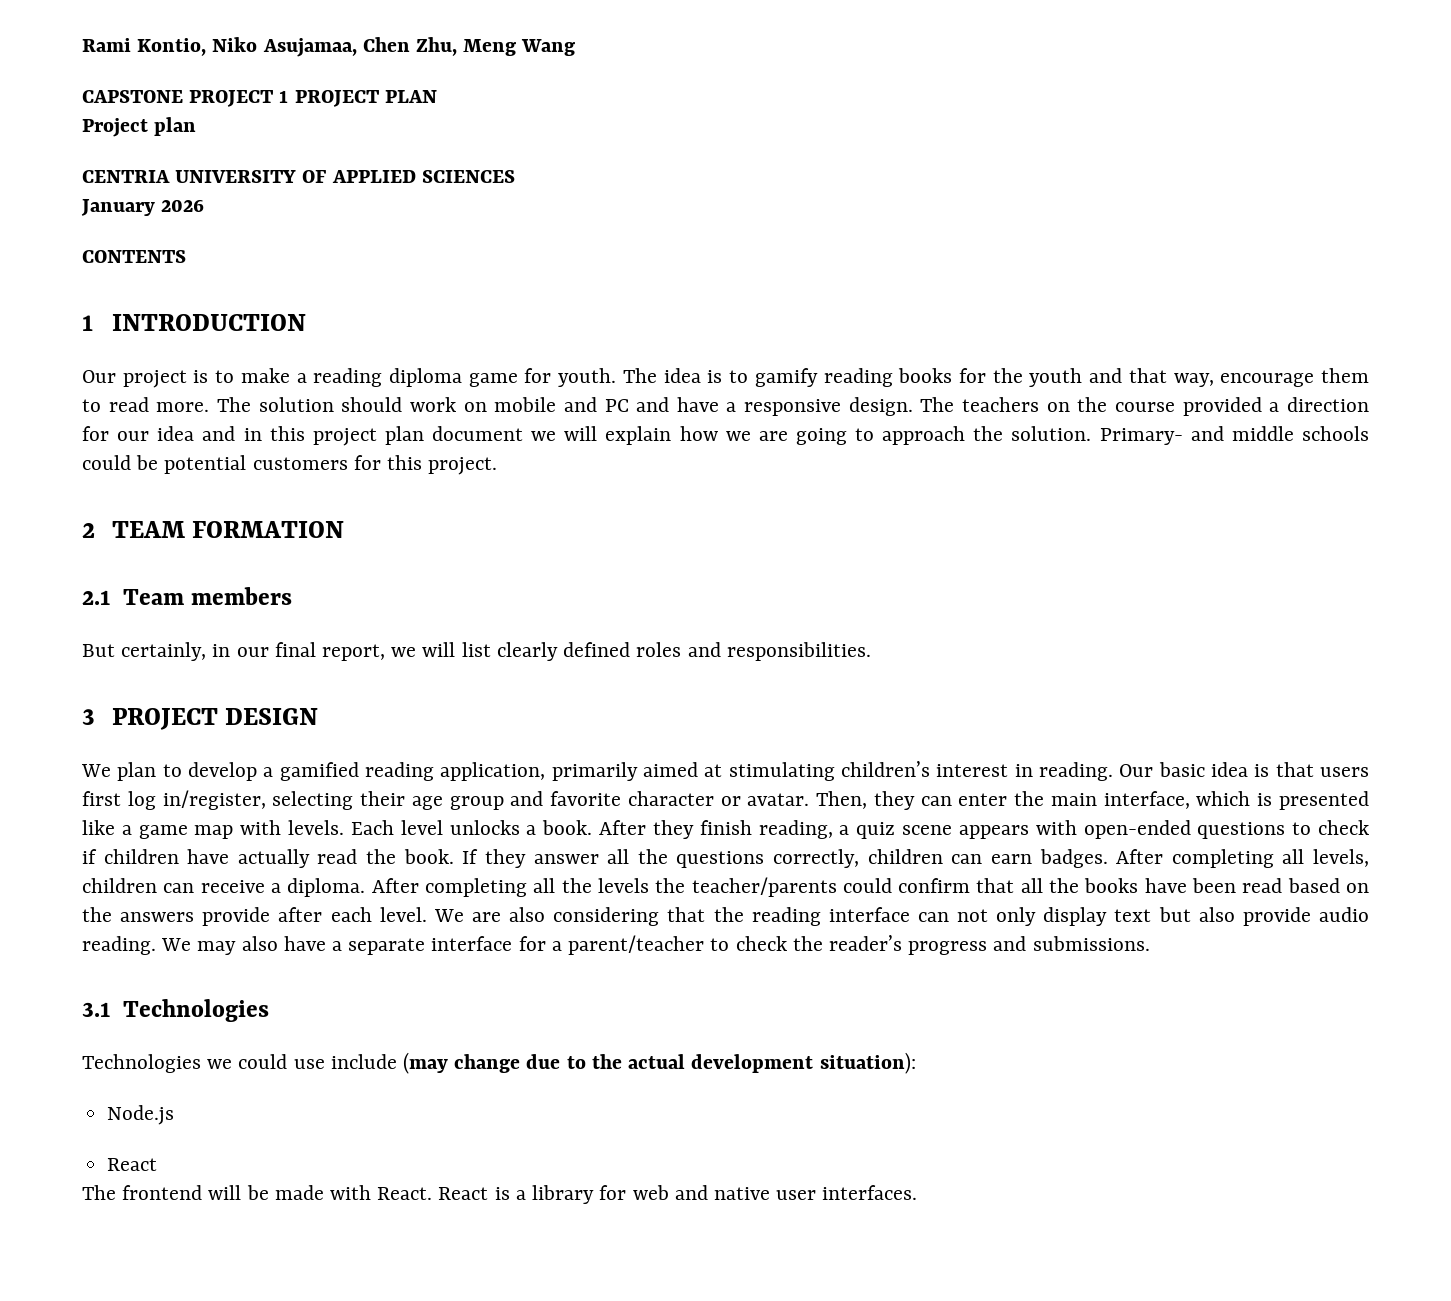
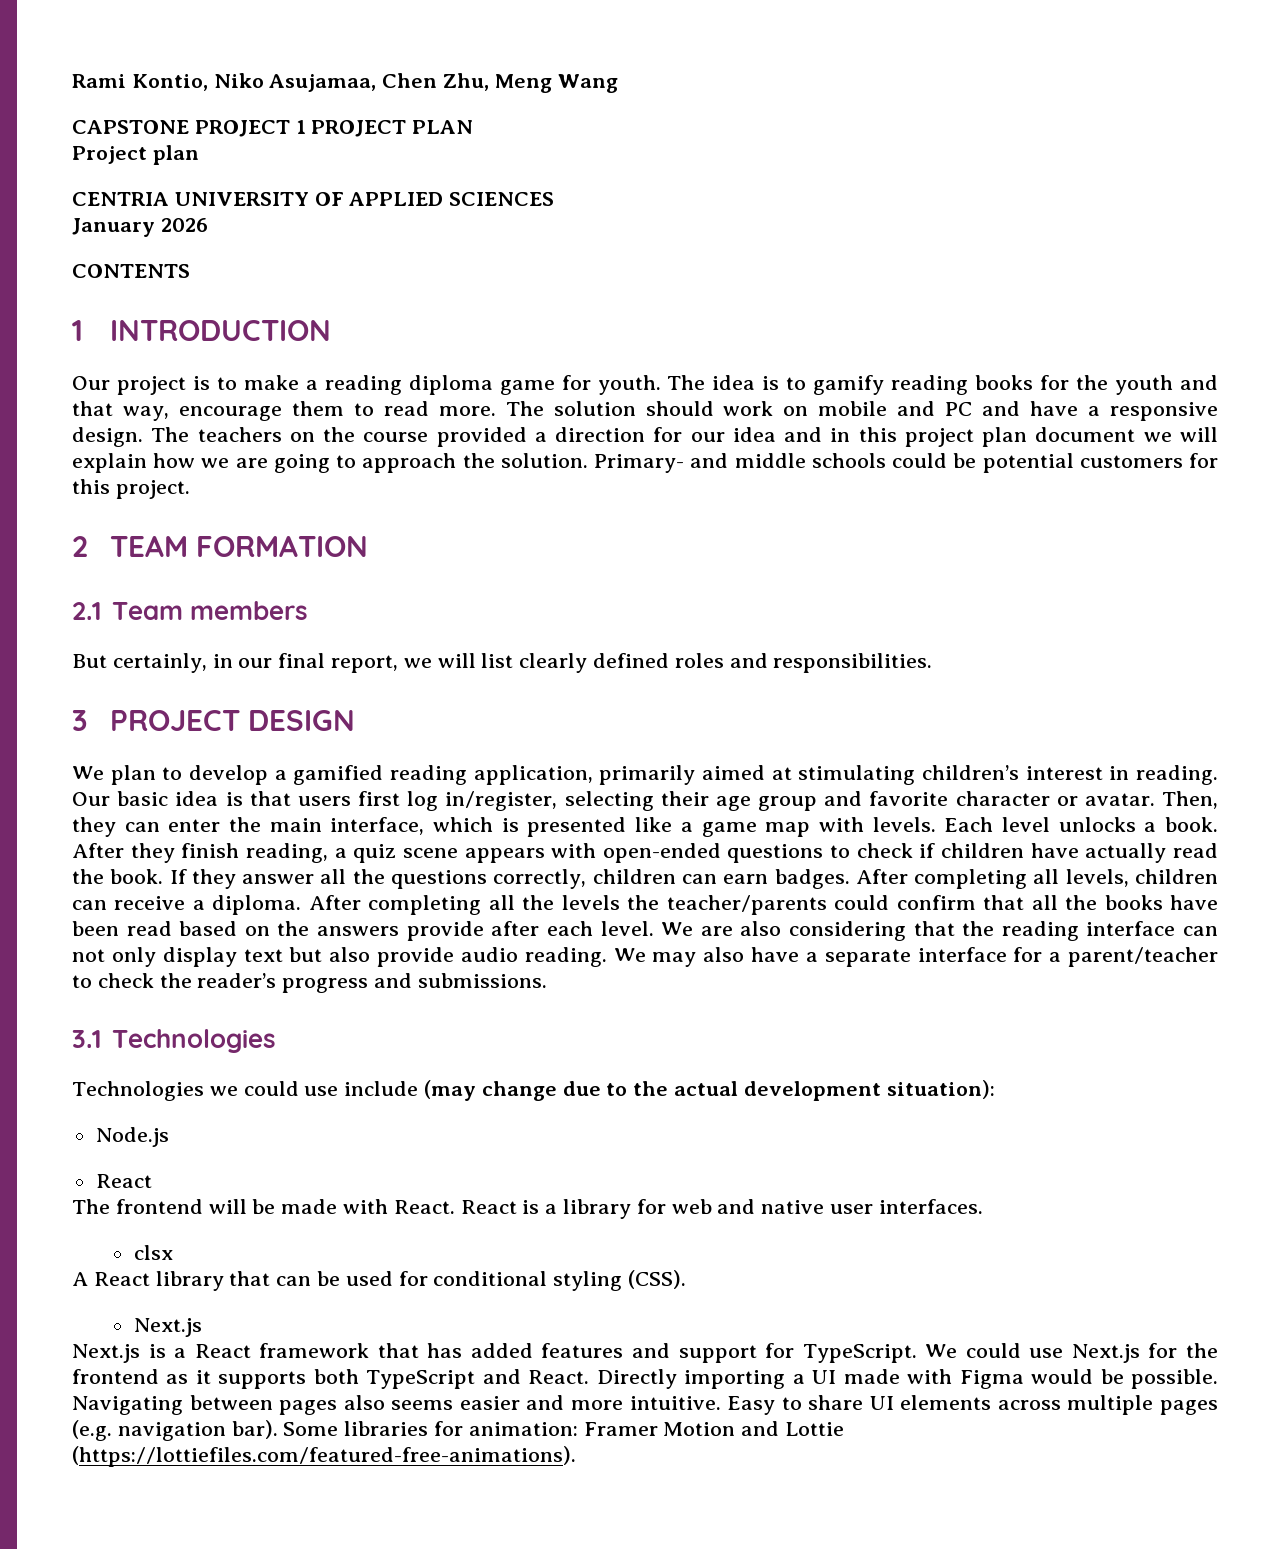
(918, 1192) none -> [133,1245,173,1260] [72,1270,687,1291] [133,1318,202,1337] [72,1343,1218,1363] [72,1369,1219,1389] [72,1395,1218,1415] [72,1420,845,1441] [72,1446,576,1467] // clsx // A React library that can be used for conditional styling (CSS). // Next.js // Next.js is a React framework that has added features and support for TypeScript. We could use Next.js for the frontend as it supports both TypeScript and React. Directly importing a UI made with Figma would be possible. Navigating between pages also seems easier and more intuitive. Easy to share UI elements across multiple pages (e.g. navigation bar). Some libraries for animation: Framer Motion and Lottie (https://lottiefiles.com/featured-free-animations).

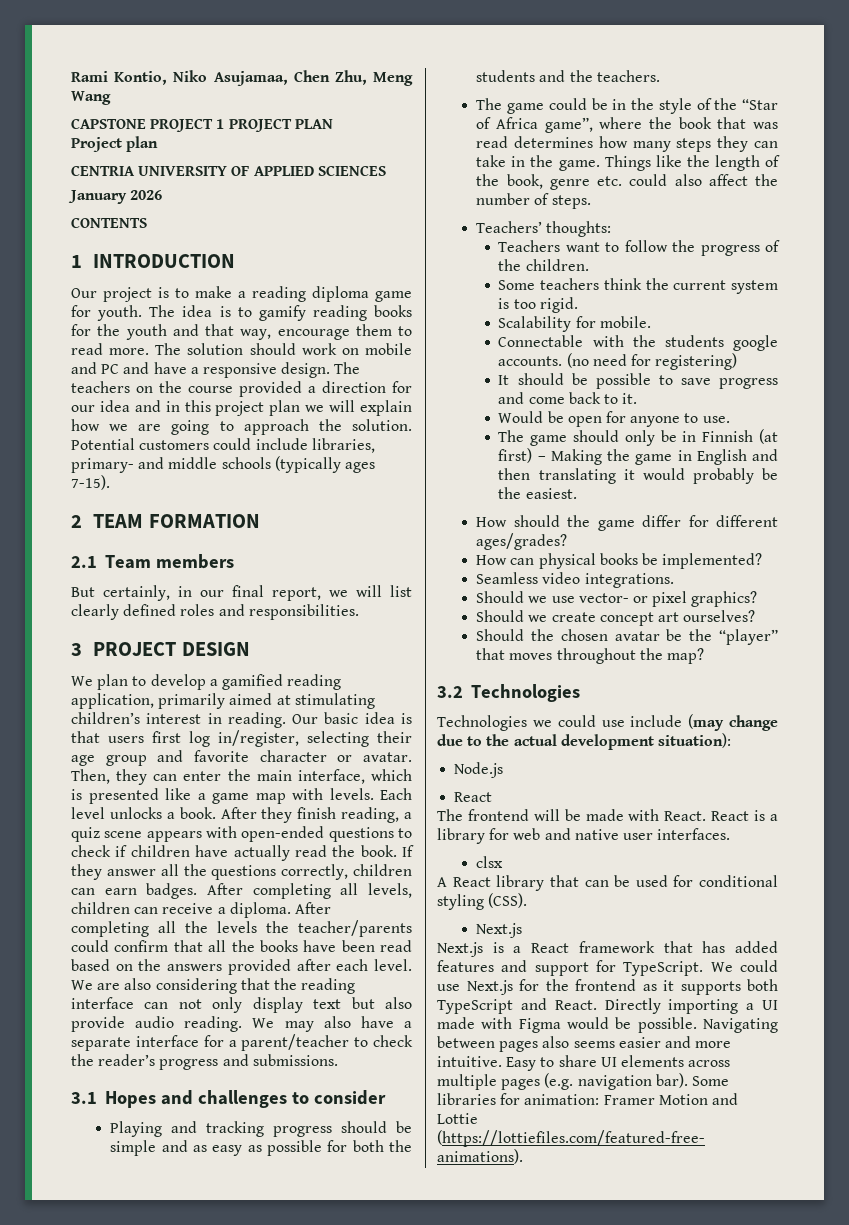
[1035,427,1136,442] document -> (301, 408) none
[594,453,1219,473] [72,479,190,499] Primary- and middle schools could be potential customers for this project. -> [71,438,375,453] [71,456,375,473] [71,475,110,490] Potential customers could include libraries, primary- and middle schools (typically ages 7-15).
[406,921,484,941] provide -> [227,959,291,975] provided
(101, 1039) none -> [104,1090,386,1108] [110,1121,413,1137] [110,1140,412,1156] [476,70,660,82] [476,98,778,114] [476,117,778,133] [476,136,778,152] [476,155,780,171] [476,174,778,190] [476,193,591,209] [476,221,612,237] [498,240,780,256] [498,259,589,271] [498,278,778,294] [498,297,578,313] [498,316,651,332] [498,335,778,351] [498,353,738,370] [498,373,778,389] [498,392,638,404] [498,411,730,427] [498,429,778,446] [498,448,778,465] [498,468,778,484] [498,487,577,499] [476,515,778,531] [476,533,568,550] [476,553,763,569] [476,572,674,588] [476,591,758,607] [476,610,756,626] [476,629,778,645] [476,648,704,664] [437,686,463,698] Hopes and challenges to consider // Playing and tracking progress should be simple and as easy as possible for both the students and the teachers. // The game could be in the style of the “Star of Africa game”, where the book that was read determines how many steps they can take in the game. Things like the length of the book, genre etc. could also affect the number of steps. // Teachers’ thoughts: // Teachers want to follow the progress of the children. // Some teachers think the current system is too rigid. // Scalability for mobile. // Connectable with the students google accounts. (no need for registering) // It should be possible to save progress and come back to it. // Would be open for anyone to use. // The game should only be in Finnish (at first) – Making the game in English and then translating it would probably be the easiest. // How should the game differ for different ages/grades? // How can physical books be implemented? // Seamless video integrations. // Should we use vector- or pixel graphics? // Should we create concept art ourselves? // Should the chosen avatar be the “player” that moves throughout the map? // 3.2

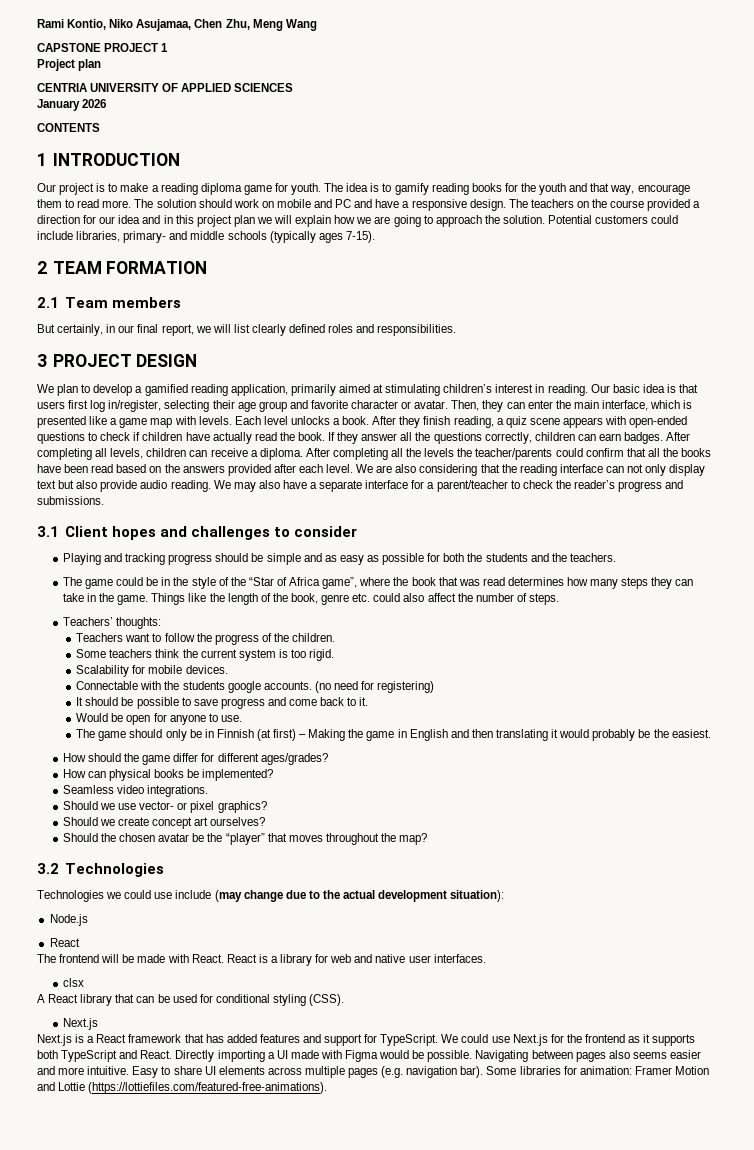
[228,118,333,132] PROJECT PLAN -> (169, 47) none
[104,1091,156,1108] Hopes -> [64,526,156,540] Client hopes
[599,316,651,328] mobile. -> [148,665,228,674] mobile devices.

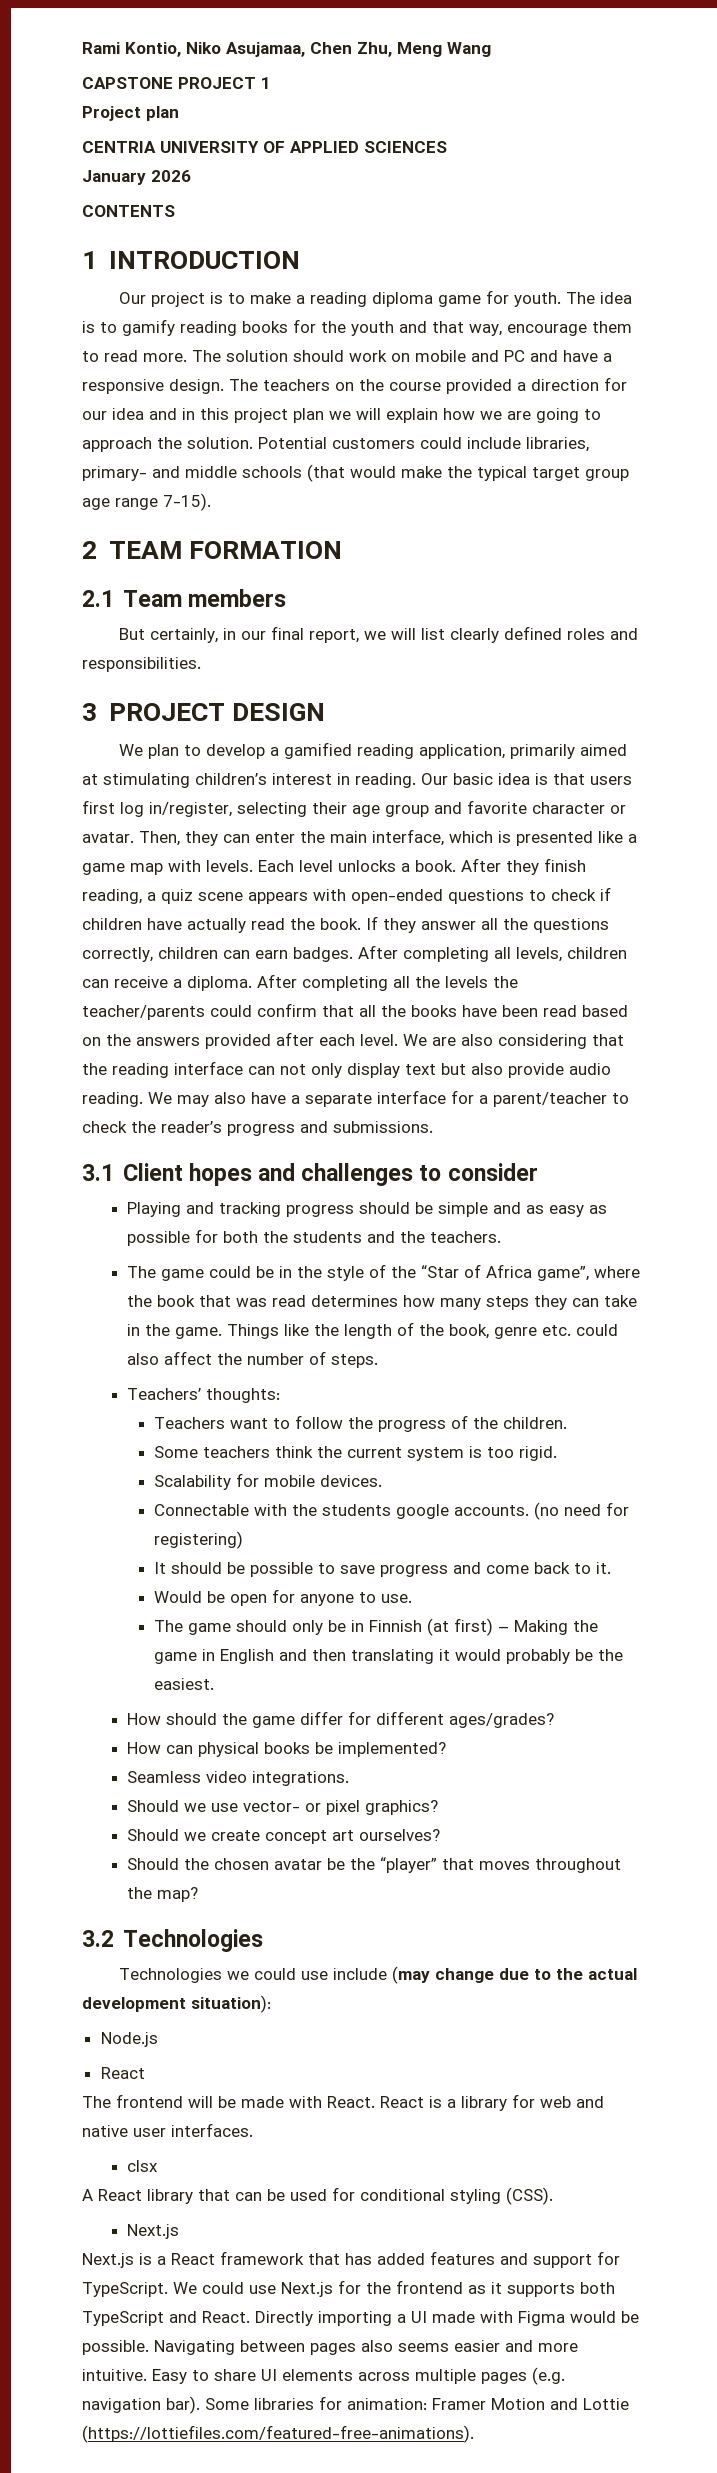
[269,231,343,243] (typically ages -> [307,464,629,482] [82,498,158,510] (that would make the typical target group age range

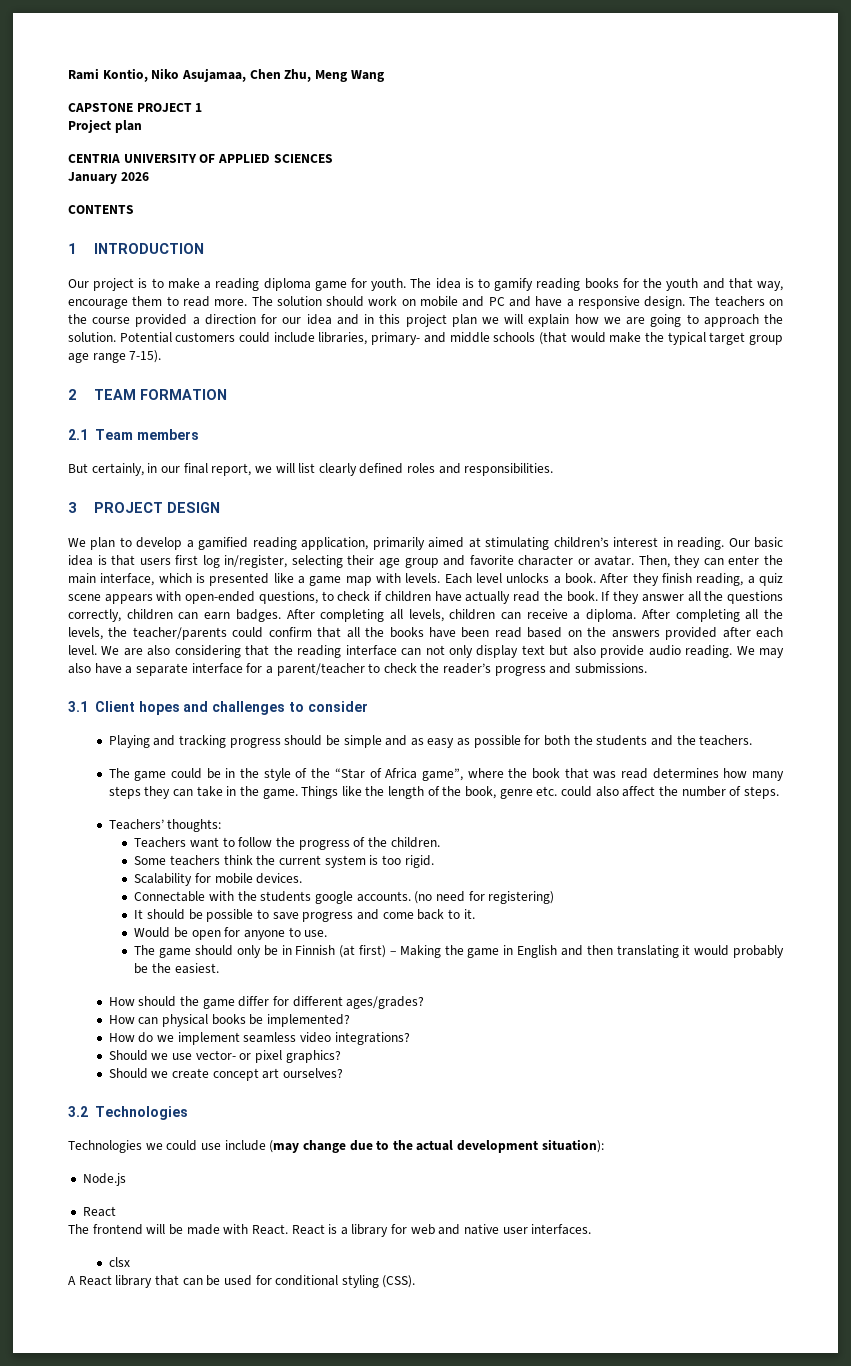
[448,889,524,904] questions -> [258,591,318,604] questions,
[445,976,488,988] levels -> [68,627,103,640] levels,
[127,1771,350,1786] Seamless video integrations. -> [108,1032,410,1045] How do we implement seamless video integrations?
[127,1857,622,1873] [127,1887,199,1902] // Should the chosen avatar be the “player” that moves throughout the map? -> (343, 1073) none
[127,2224,180,2239] [82,2251,620,2268] [82,2280,615,2297] [82,2311,639,2326] [82,2340,578,2355] [82,2367,565,2385] [82,2396,629,2414] [82,2425,474,2443] // Next.js // Next.js is a React framework that has added features and support for TypeScript. We could use Next.js for the frontend as it supports both TypeScript and React. Directly importing a UI made with Figma would be possible. Navigating between pages also seems easier and more intuitive. Easy to share UI elements across multiple pages (e.g. navigation bar). Some libraries for animation: Framer Motion and Lottie (https://lottiefiles.com/featured-free-animations). -> (416, 1281) none

